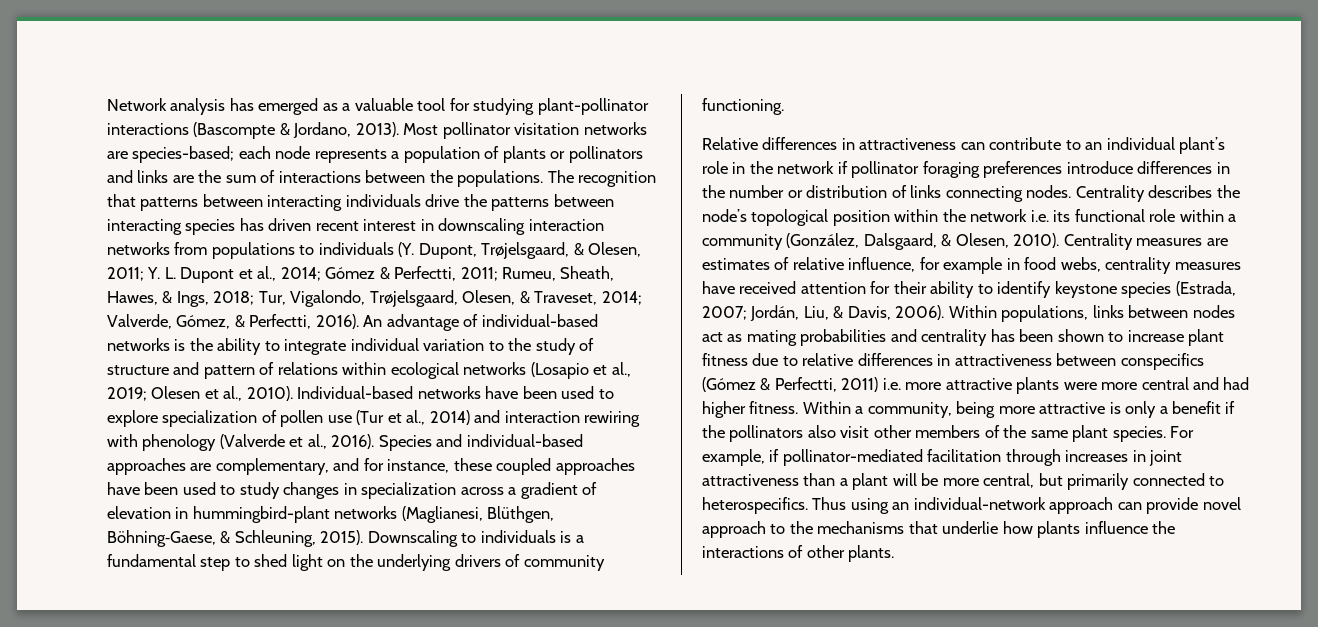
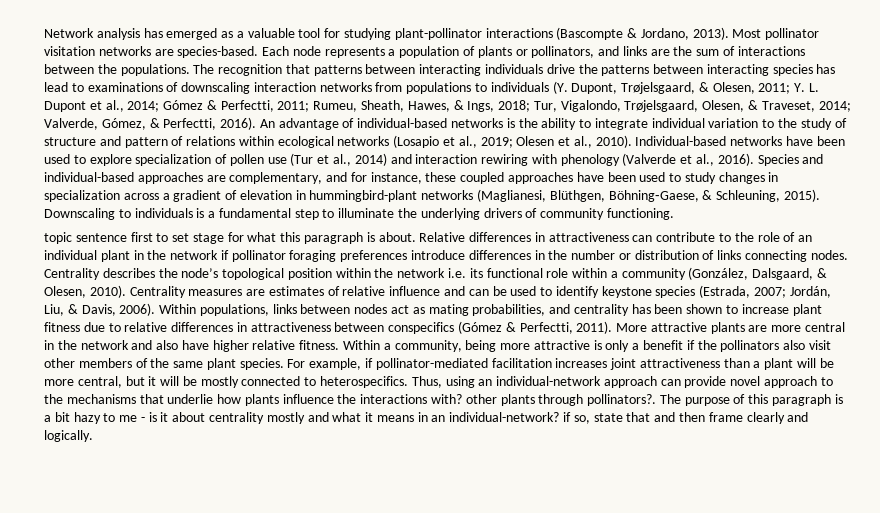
[132,146,271,163] species-based; each -> [177,46,290,58] species-based. Each
[568,146,643,163] pollinators -> [531,46,595,58] pollinators,
[268,218,434,231] driven recent interest in -> [44,82,179,92] lead to examinations of
[254,554,346,571] shed light on -> [338,208,395,218] illuminate
(784, 106) none -> [44,232,416,244] topic sentence first to set stage for what this paragraph is about.
[1085,137,1226,154] [702,161,728,174] an individual plant’s role -> [734,232,813,242] [44,250,130,262] the role of an individual plant
[848,257,1241,274] [702,281,975,298] influence, for example in food webs, centrality measures have received attention for their ability -> [389,286,537,296] influence and can be used
[800,329,887,346] probabilities -> [472,304,546,316] probabilities,
[841,377,942,392] 2011) i.e. more -> [576,321,648,334] 2011). More
[1063,382,1097,390] were -> [748,325,768,332] are
[1193,377,1250,390] [702,401,746,418] and had higher -> [44,340,296,352] in the network and also have higher relative
[1005,449,1146,466] through increases in -> [555,358,608,368] increases
[1067,473,1130,490] primarily -> [148,376,239,388] it will be mostly
[812,497,847,510] Thus -> [411,376,442,388] Thus,
[788,545,895,562] of other plants. -> [431,394,843,406] [44,412,809,424] [44,430,93,442] with? other plants through pollinators?. The purpose of this paragraph is a bit hazy to me - is it about centrality mostly and what it means in an individual-network? if so, state that and then frame clearly and logically.

